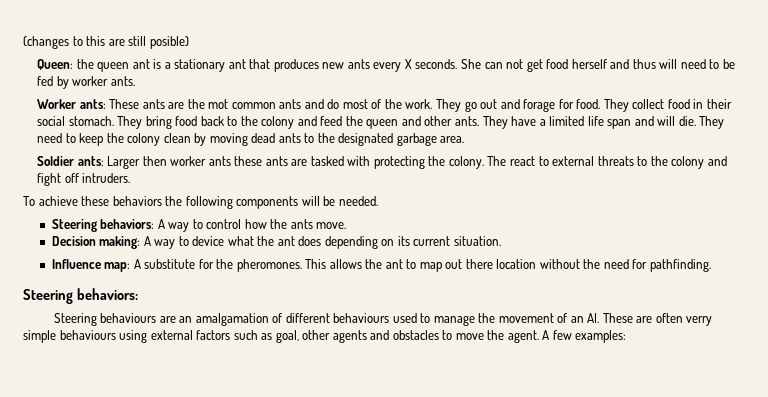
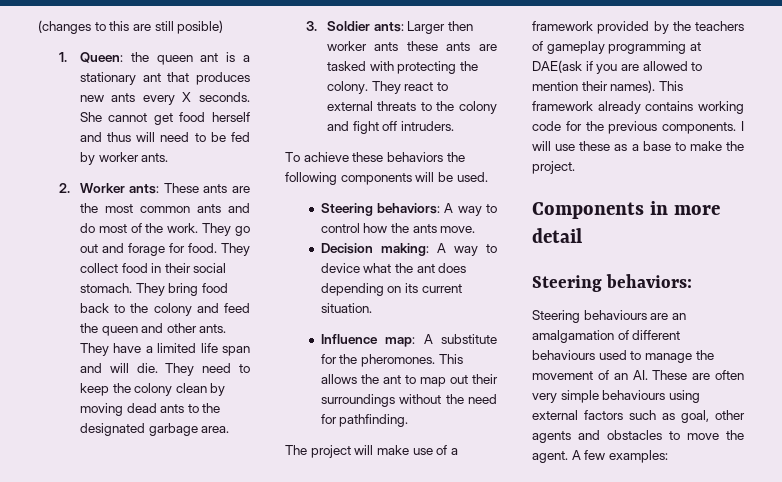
(189, 42) none -> [58,52,67,62] 1.
[484,59,524,69] can not -> [108,113,148,122] cannot
(135, 81) none -> [58,183,70,193] 2.
[208,99,229,109] mot -> [104,204,133,213] most
(465, 139) none -> [305,21,317,31] 3.
[487,156,507,166] The -> [371,81,401,94] They
[338,196,378,206] needed. -> [456,172,488,182] used.
[465,259,537,269] there location -> [472,374,498,384] [320,394,395,407] their surroundings
(711, 265) none -> [285,445,458,458] [532,21,744,34] [532,41,701,54] [532,60,703,74] [532,80,683,93] [532,101,744,114] [532,121,744,134] [532,141,744,151] [532,161,575,174] [532,201,720,219] [532,228,582,243] // The project will make use of a framework provided by the teachers of gameplay programming at DAE(ask if you are allowed to mention their names). This framework already contains working code for the previous components. I will use these as a base to make the project. // Components in more detail
[686,316,713,326] verry -> [532,393,557,403] very

